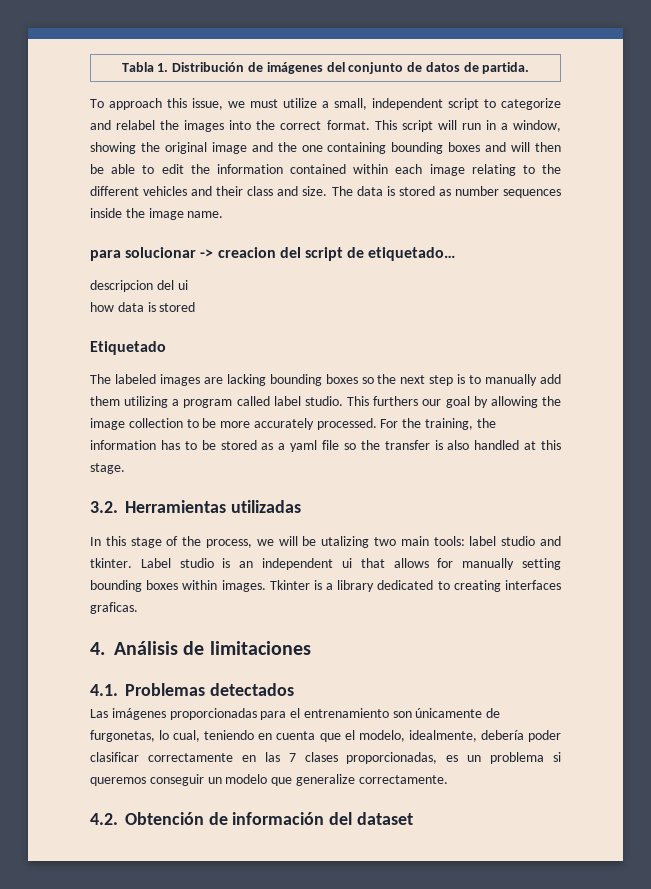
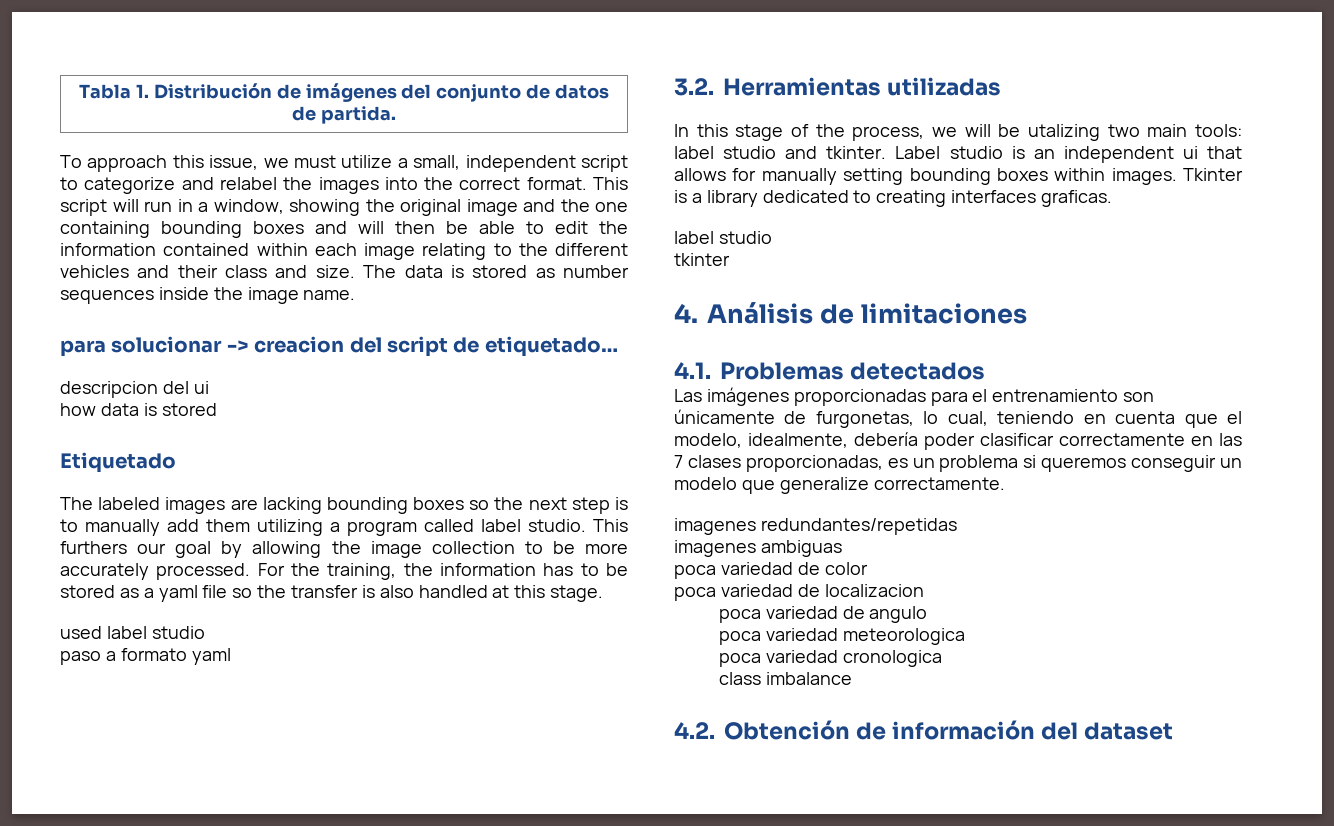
(125, 468) none -> [60,626,205,639] [60,648,231,665] // used label studio // paso a formato yaml
(138, 608) none -> [674,231,772,244] [674,253,730,266] // label studio // tkinter
(448, 779) none -> [674,518,957,535] [674,540,842,557] [674,562,868,579] [674,584,924,601] [718,606,928,623] [718,628,965,645] [718,650,942,667] [718,672,852,685] // imagenes redundantes/repetidas // imagenes ambiguas // poca variedad de color // poca variedad de localizacion // poca variedad de angulo // poca variedad meteorologica // poca variedad cronologica // class imbalance

